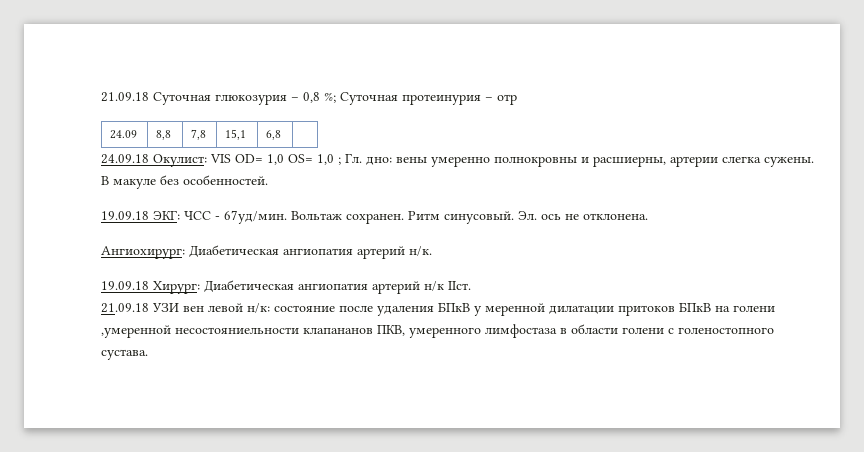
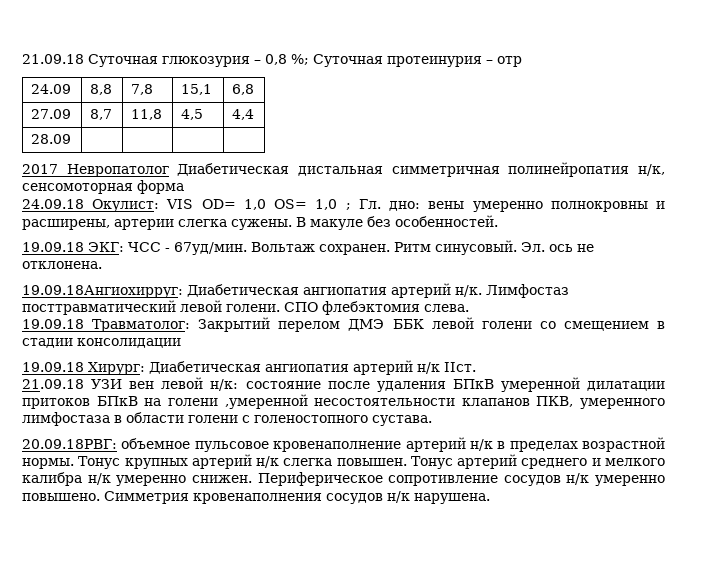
(282, 135) | -> [31,109,72,119] [90,109,113,120] [131,109,163,120] [181,109,204,120] [232,109,255,120] [31,134,72,144] [22,162,666,177] [22,180,184,194] // 27.09 | 8,7 | 11,8 | 4,5 | 4,4 // 28.09 | | | | // 2017 Невропатолог Диабетическая дистальная симметричная полинейропатия н/к, сенсомоторная форма
[593,156,666,167] расшиерны, -> [22,219,110,230] расширены,
[101,246,185,259] Ангиохирург: -> [22,285,183,298] 19.09.18Ангиохирруг:
(432, 251) none -> [486,284,569,298] [22,300,469,315] [22,317,666,332] [22,338,181,348] Лимфостаз посттравматический левой голени. СПО флебэктомия слева. // 19.09.18 Травматолог: Закрытий перелом ДМЭ ББК левой голени со смещением в стадии консолидации
[474,303,545,316] у меренной -> [500,377,580,392] умеренной
[175,327,373,334] несостояниельности клапананов -> [314,398,530,406] несостоятельности клапанов
(148, 354) none -> [22,437,665,452] [22,454,665,469] [22,472,665,486] [22,491,490,504] // 20.09.18РВГ: объемное пульсовое кровенаполнение артерий н/к в пределах возрастной нормы. Тонус крупных артерий н/к слегка повышен. Тонус артерий среднего и мелкого калибра н/к умеренно снижен. Периферическое сопротивление сосудов н/к умеренно повышено. Симметрия кровенаполнения сосудов н/к нарушена.

